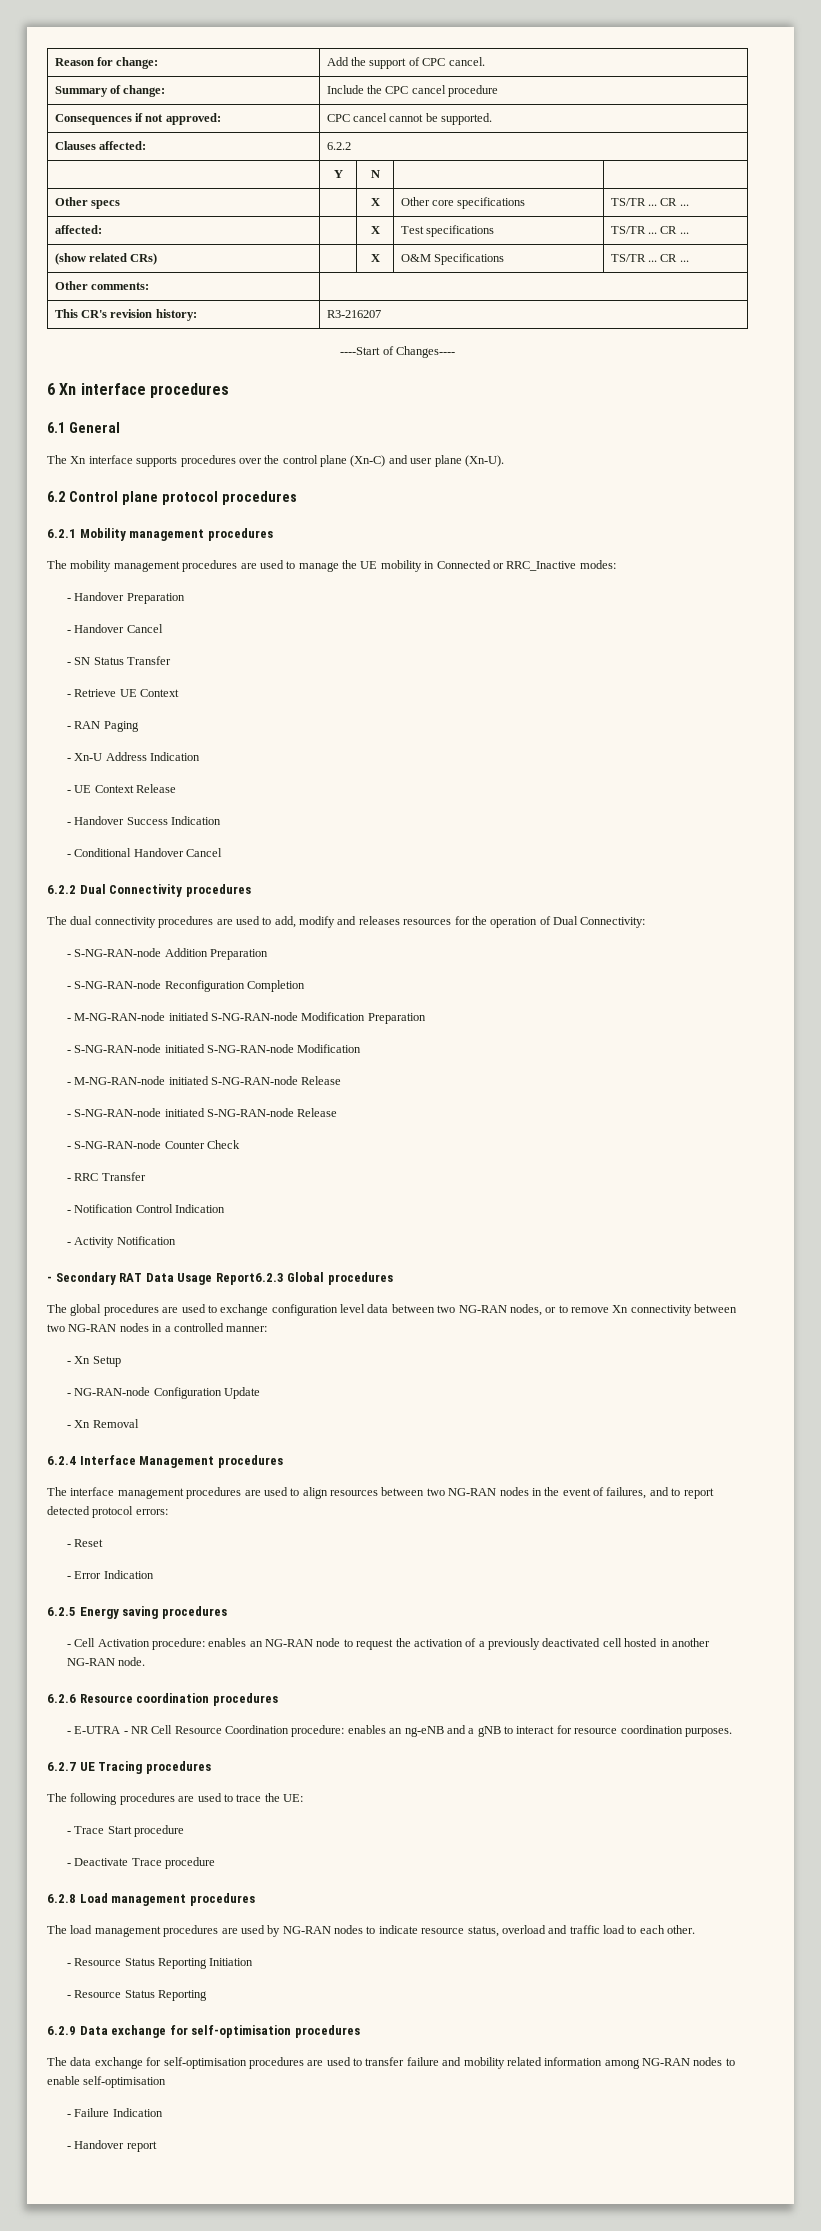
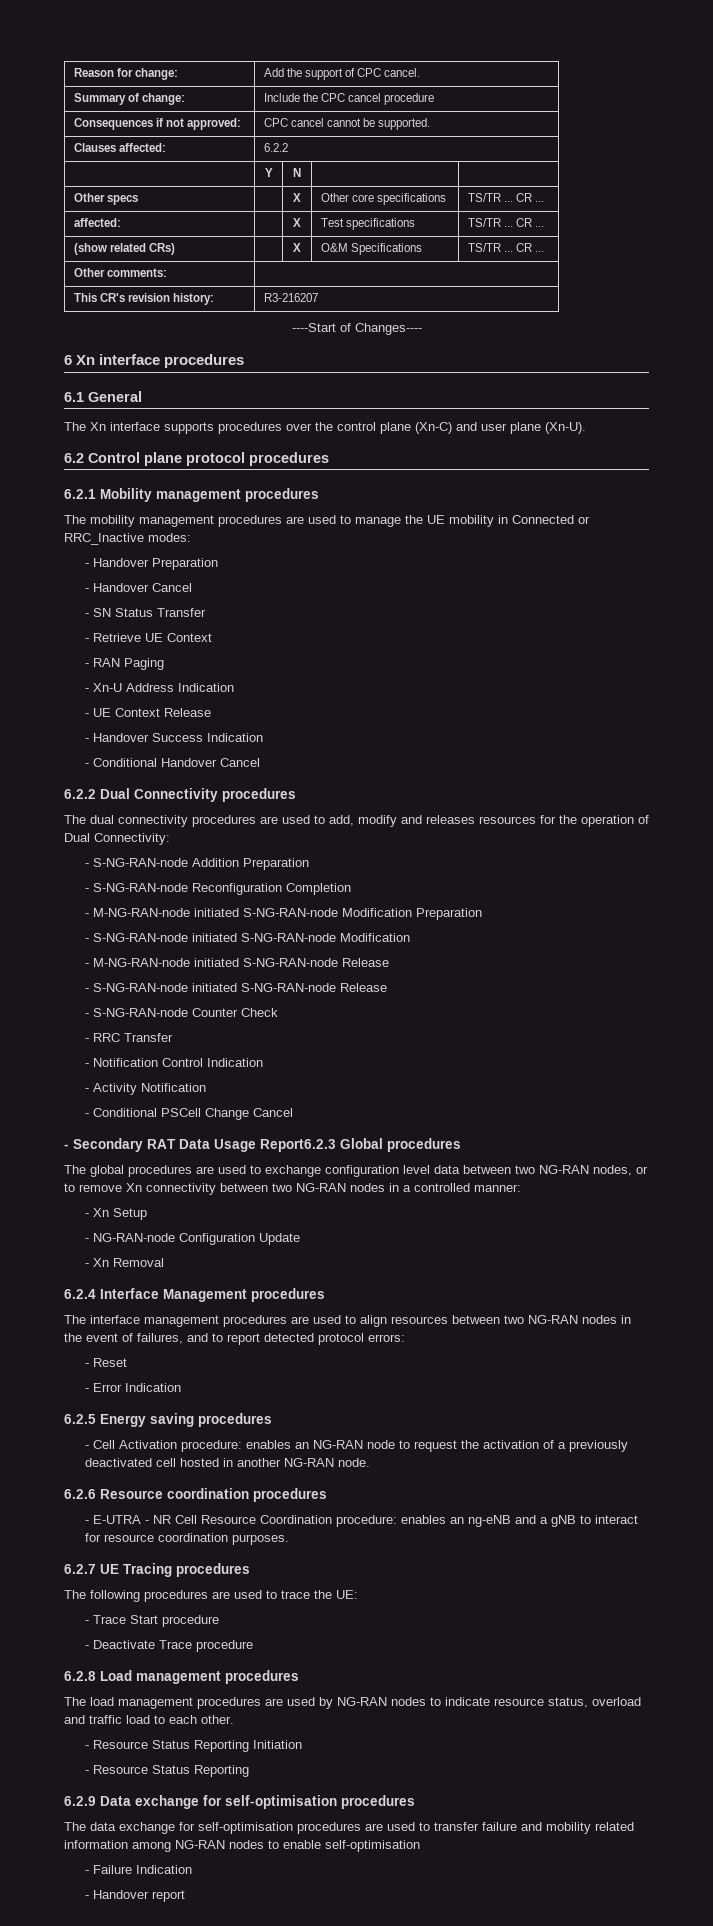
(176, 1240) none -> [84,1108,293,1120] // - Conditional PSCell Change Cancel

